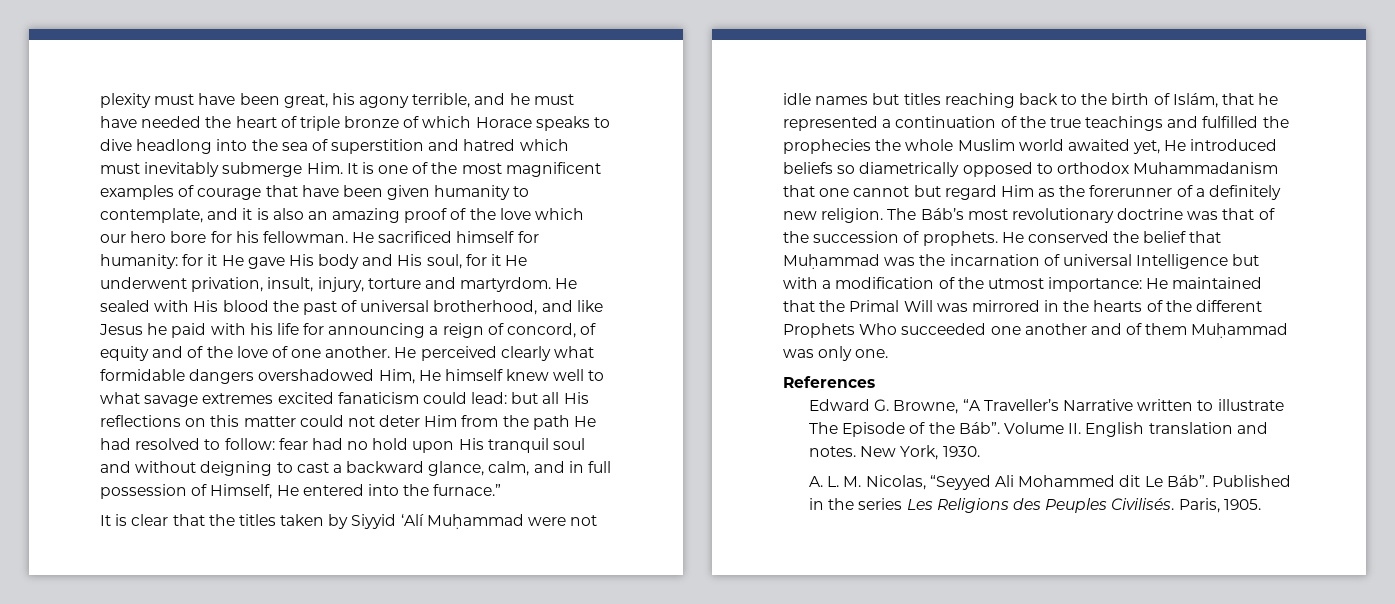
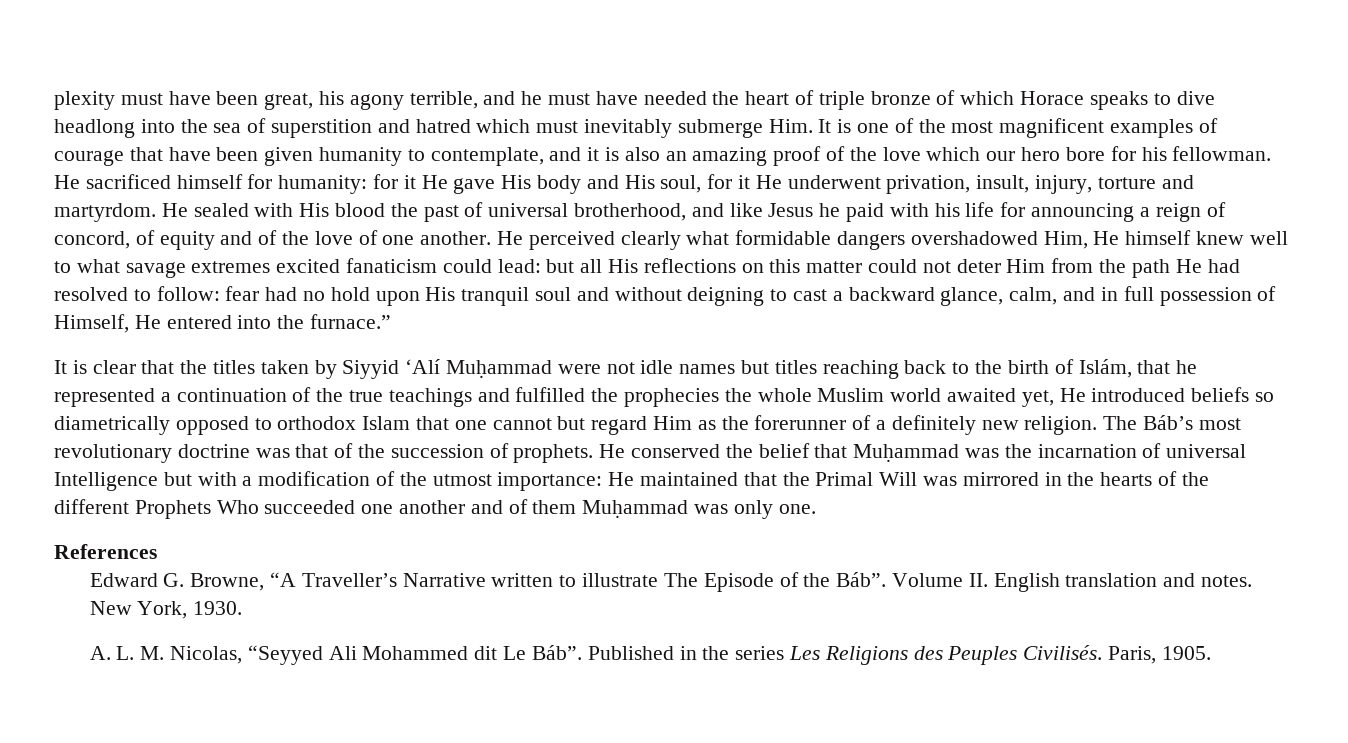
[1133,162,1279,174] Muhammadanism -> [362,416,411,430] Islam

